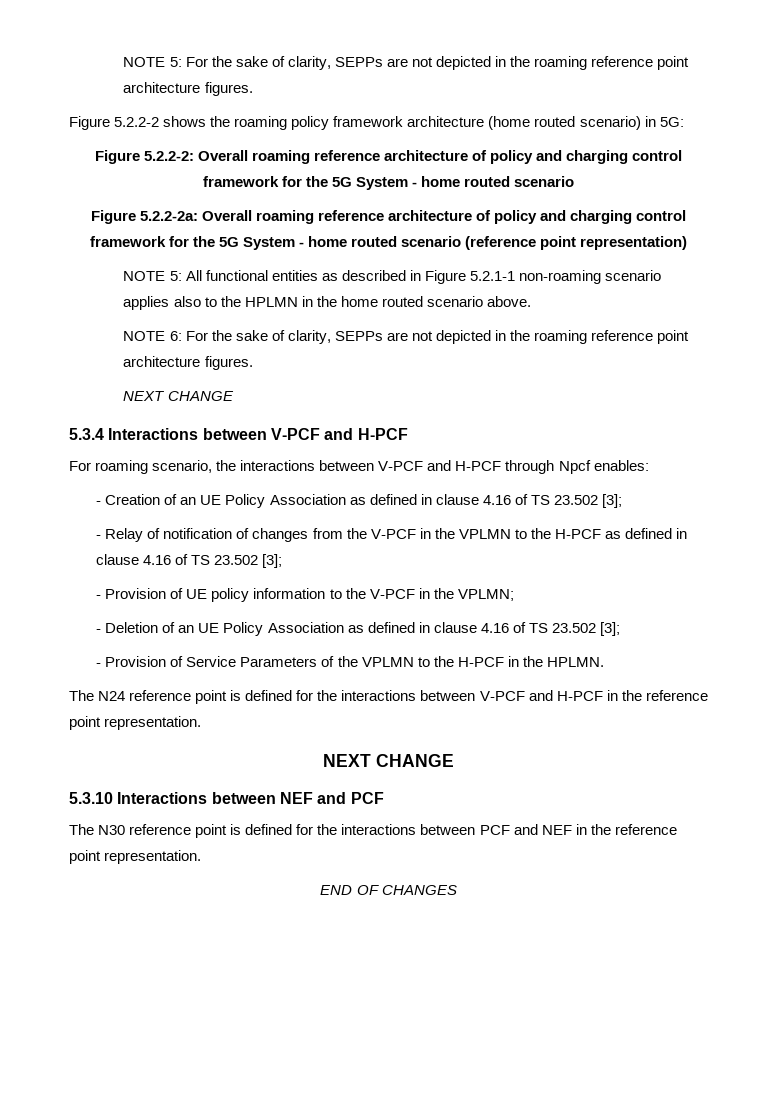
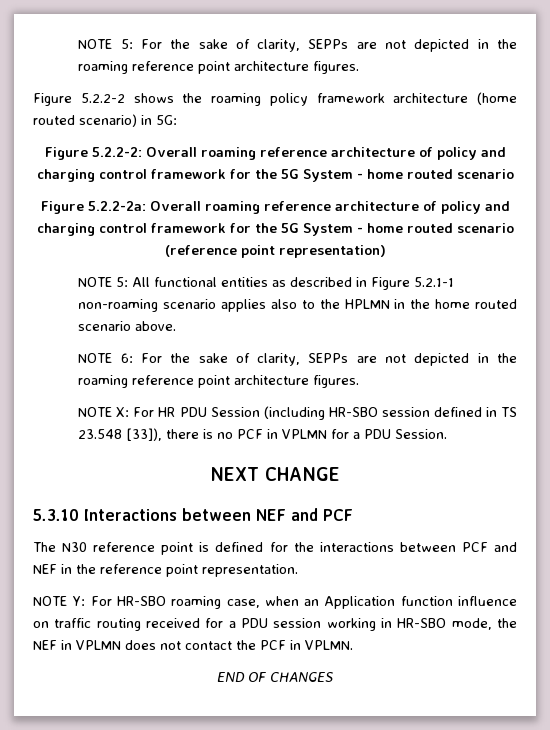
[123,391,234,401] [69,428,408,440] [69,460,649,474] [96,494,622,508] [96,528,688,542] [96,554,283,568] [96,588,514,602] [96,622,620,636] [96,656,604,667] [69,690,708,704] [69,716,202,730] NEXT CHANGE // 5.3.4 Interactions between V-PCF and H-PCF // For roaming scenario, the interactions between V-PCF and H-PCF through Npcf enables: // - Creation of an UE Policy Association as defined in clause 4.16 of TS 23.502 [3]; // - Relay of notification of changes from the V-PCF in the VPLMN to the H-PCF as defined in clause 4.16 of TS 23.502 [3]; // - Provision of UE policy information to the V-PCF in the VPLMN; // - Deletion of an UE Policy Association as defined in clause 4.16 of TS 23.502 [3]; // - Provision of Service Parameters of the VPLMN to the H-PCF in the HPLMN. // The N24 reference point is defined for the interactions between V-PCF and H-PCF in the reference point representation. -> [78,406,517,420] [78,428,448,441] NOTE X: For HR PDU Session (including HR-SBO session defined in TS 23.548 [33]), there is no PCF in VPLMN for a PDU Session.
(202, 857) none -> [33,596,517,609] [33,618,517,631] [33,640,353,650] // NOTE Y: For HR-SBO roaming case, when an Application function influence on traffic routing received for a PDU session working in HR-SBO mode, the NEF in VPLMN does not contact the PCF in VPLMN.

